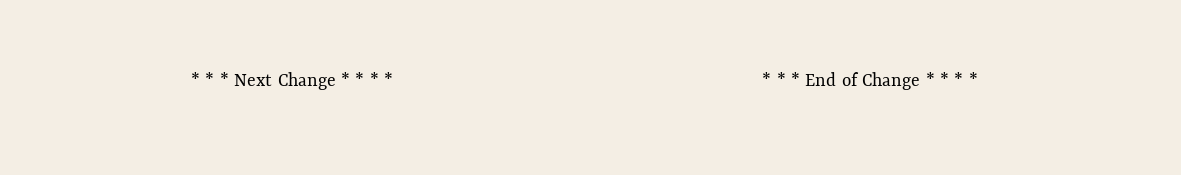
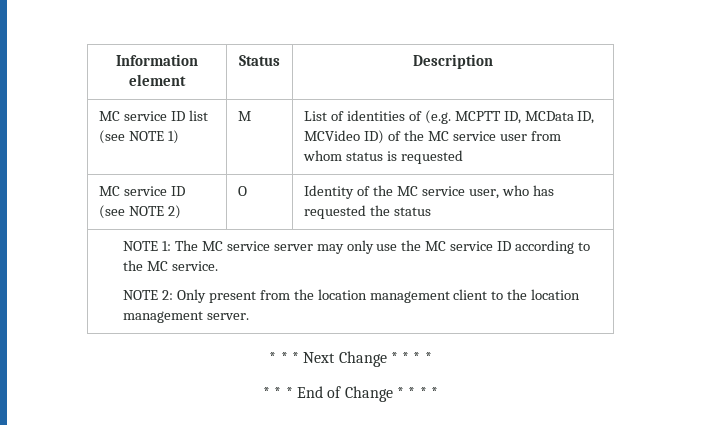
(190, 79) none -> [116,54,198,66] [129,74,186,86] [239,55,280,66] [412,54,493,69] [99,110,208,121] [99,130,179,144] [238,111,252,121] [304,110,595,124] [304,130,561,144] [303,150,463,164] [99,186,185,196] [99,205,181,219] [238,186,248,196] [304,185,554,199] [304,205,431,219] [123,240,590,254] [123,260,218,271] [123,289,581,303] [123,311,250,323] Information element | Status | Description // MC service ID list (see NOTE 1) | M | List of identities of (e.g. MCPTT ID, MCData ID, MCVideo ID) of the MC service user from whom status is requested // MC service ID (see NOTE 2) | O | Identity of the MC service user, who has requested the status // NOTE 1: The MC service server may only use the MC service ID according to the MC service. // NOTE 2: Only present from the location management client to the location management server. //

